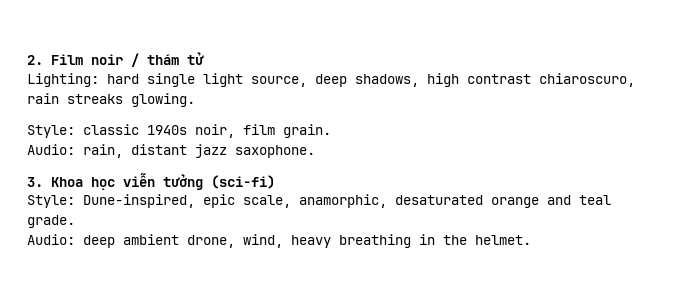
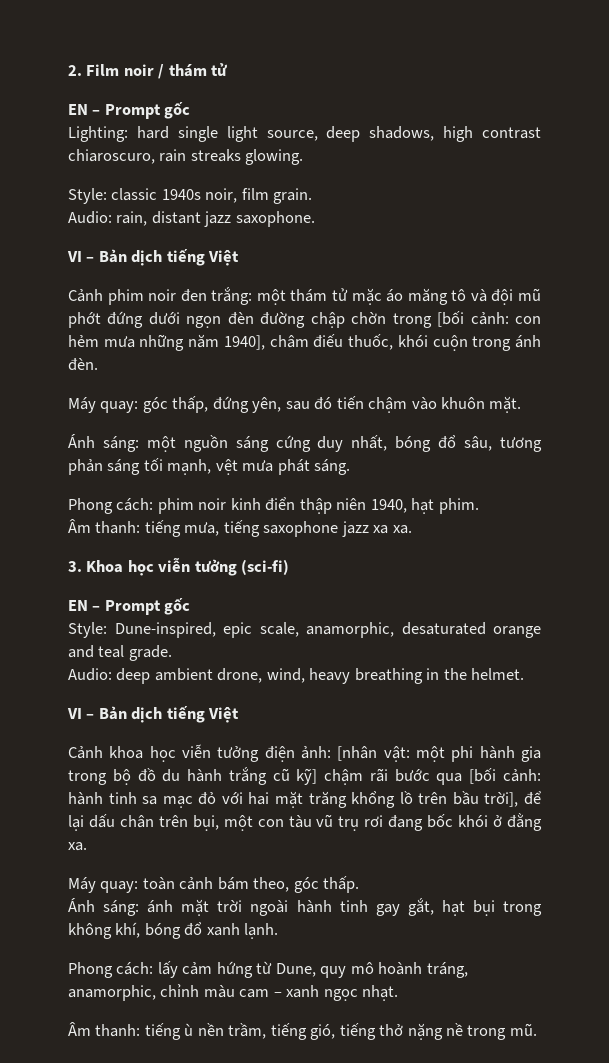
(204, 58) none -> [68,102,191,119] // EN – Prompt gốc
(315, 151) none -> [67,249,240,266] [68,287,541,305] [68,311,541,328] [68,334,542,351] [68,358,98,370] [68,396,522,413] [68,434,543,452] [68,458,351,475] [68,497,479,514] [68,519,412,537] // VI – Bản dịch tiếng Việt // Cảnh phim noir đen trắng: một thám tử mặc áo măng tô và đội mũ phớt đứng dưới ngọn đèn đường chập chờn trong [bối cảnh: con hẻm mưa những năm 1940], châm điếu thuốc, khói cuộn trong ánh đèn. // Máy quay: góc thấp, đứng yên, sau đó tiến chậm vào khuôn mặt. // Ánh sáng: một nguồn sáng cứng duy nhất, bóng đổ sâu, tương phản sáng tối mạnh, vệt mưa phát sáng. // Phong cách: phim noir kinh điển thập niên 1940, hạt phim. // Âm thanh: tiếng mưa, tiếng saxophone jazz xa xa.
(275, 182) none -> [68,598,191,615] // EN – Prompt gốc
(531, 240) none -> [67,706,240,723] [68,744,541,762] [68,767,541,785] [68,791,541,808] [68,813,542,831] [68,842,87,851] [68,876,360,893] [68,898,542,916] [68,922,279,939] [68,961,468,978] [68,984,399,1001] [68,1022,537,1040] // VI – Bản dịch tiếng Việt // Cảnh khoa học viễn tưởng điện ảnh: [nhân vật: một phi hành gia trong bộ đồ du hành trắng cũ kỹ] chậm rãi bước qua [bối cảnh: hành tinh sa mạc đỏ với hai mặt trăng khổng lồ trên bầu trời], để lại dấu chân trên bụi, một con tàu vũ trụ rơi đang bốc khói ở đằng xa. // Máy quay: toàn cảnh bám theo, góc thấp. // Ánh sáng: ánh mặt trời ngoài hành tinh gay gắt, hạt bụi trong không khí, bóng đổ xanh lạnh. // Phong cách: lấy cảm hứng từ Dune, quy mô hoành tráng, anamorphic, chỉnh màu cam – xanh ngọc nhạt. // Âm thanh: tiếng ù nền trầm, tiếng gió, tiếng thở nặng nề trong mũ.

